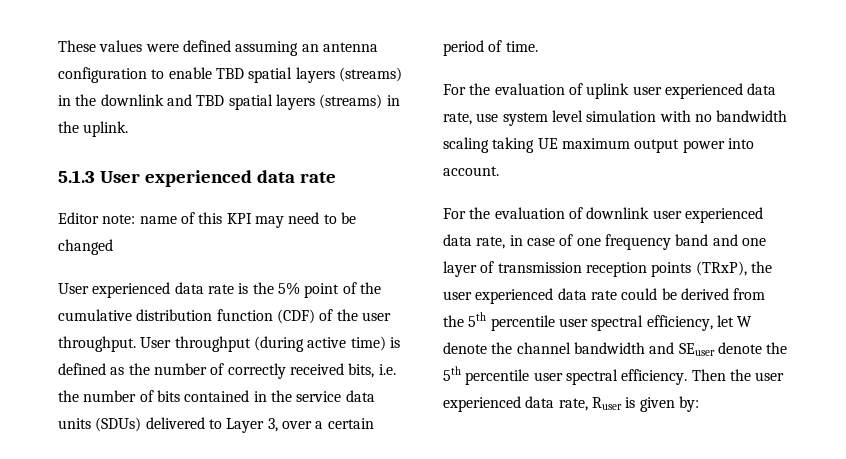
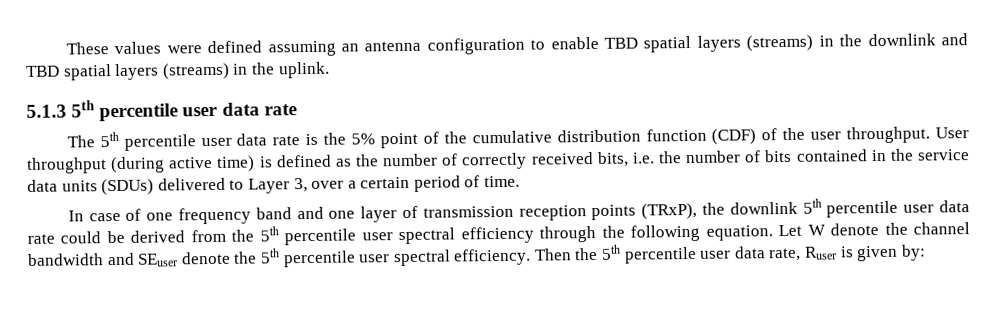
[99,170,252,187] User experienced -> [71,100,219,122] 5th percentile user
[58,212,356,228] [58,239,113,255] [58,282,171,298] Editor note: name of this KPI may need to be changed // User experienced -> [66,131,232,151] The 5th percentile user
[443,83,777,99] [443,110,788,126] [443,137,754,153] [443,166,499,176] [443,207,763,223] [443,234,523,249] For the evaluation of uplink user experienced data rate, use system level simulation with no bandwidth scaling taking UE maximum output power into account. // For the evaluation of downlink user experienced data rate, in -> [67,210,84,222] In
[443,288,554,304] user experienced -> [729,198,935,218] downlink 5th percentile user
[646,315,734,331] efficiency, let -> [460,224,803,244] efficiency through the following equation. Let
[755,372,785,381] [443,396,521,412] user experienced -> [601,244,732,264] 5th percentile user

